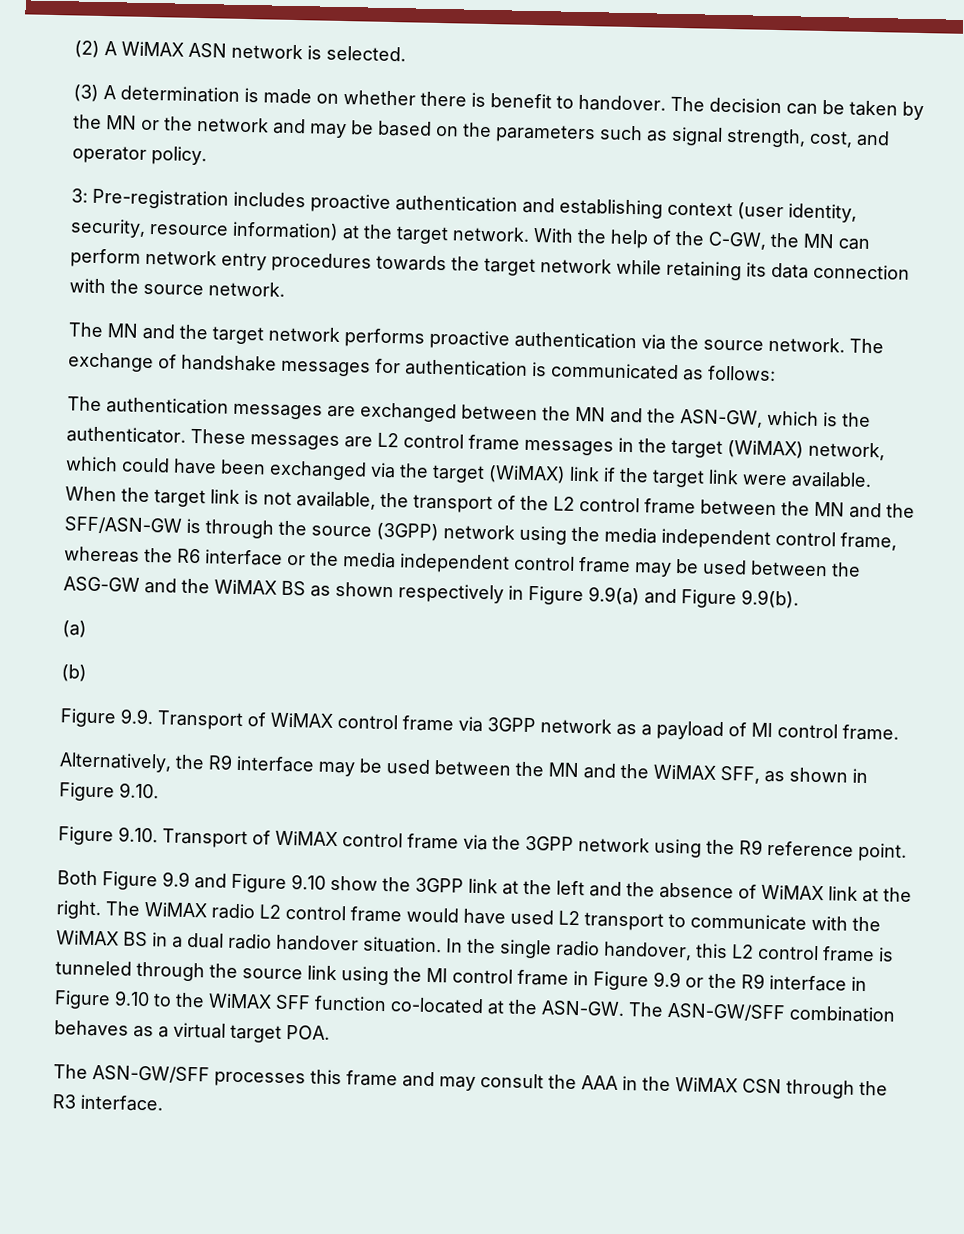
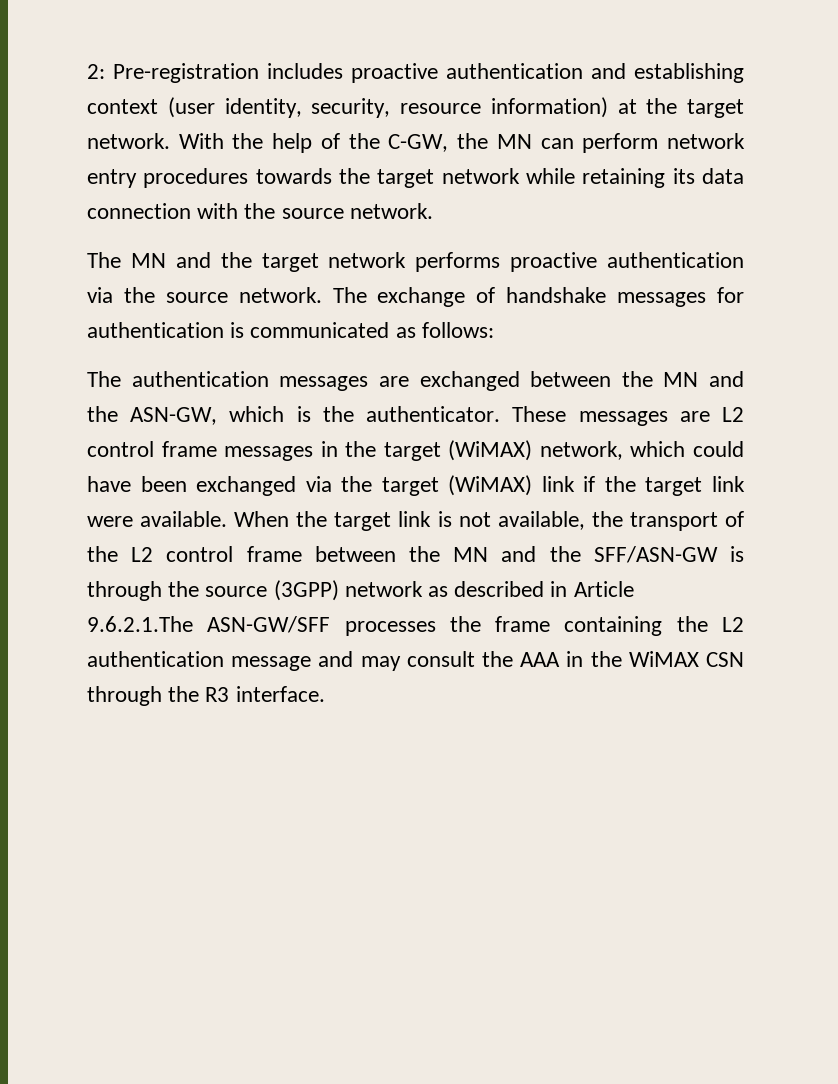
[74,40,406,62] [73,84,924,121] [73,114,890,148] [72,145,207,166] [71,188,88,203] (2) A WiMAX ASN network is selected. // (3) A determination is made on whether there is benefit to handover. The decision can be taken by the MN or the network and may be based on the parameters such as signal strength, cost, and operator policy. // 3: -> [87,64,105,79] 2:
[519,525,897,551] [64,546,861,577] [63,576,799,609] [62,620,87,638] [61,664,87,682] [60,708,899,741] [59,752,868,784] [59,782,159,802] [58,826,907,862] [57,870,912,903] [56,900,881,932] [56,930,894,963] [55,960,867,992] [54,990,895,1023] [54,1020,330,1043] [53,1064,398,1088] using the media independent control frame, whereas the R6 interface or the media independent control frame may be used between the ASG-GW and the WiMAX BS as shown respectively in Figure 9.9(a) and Figure 9.9(b). // (a) // (b) // Figure 9.9. Transport of WiMAX control frame via 3GPP network as a payload of MI control frame. // Alternatively, the R9 interface may be used between the MN and the WiMAX SFF, as shown in Figure 9.10. // Figure 9.10. Transport of WiMAX control frame via the 3GPP network using the R9 reference point. // Both Figure 9.9 and Figure 9.10 show the 3GPP link at the left and the absence of WiMAX link at the right. The WiMAX radio L2 control frame would have used L2 transport to communicate with the WiMAX BS in a dual radio handover situation. In the single radio handover, this L2 control frame is tunneled through the source link using the MI control frame in Figure 9.9 or the R9 interface in Figure 9.10 to the WiMAX SFF function co-located at the ASN-GW. The ASN-GW/SFF combination behaves as a virtual target POA. // The ASN-GW/SFF processes this frame -> [428,581,634,597] [87,616,744,636] [87,651,312,671] as described in Article 9.6.2.1.The ASN-GW/SFF processes the frame containing the L2 authentication message

